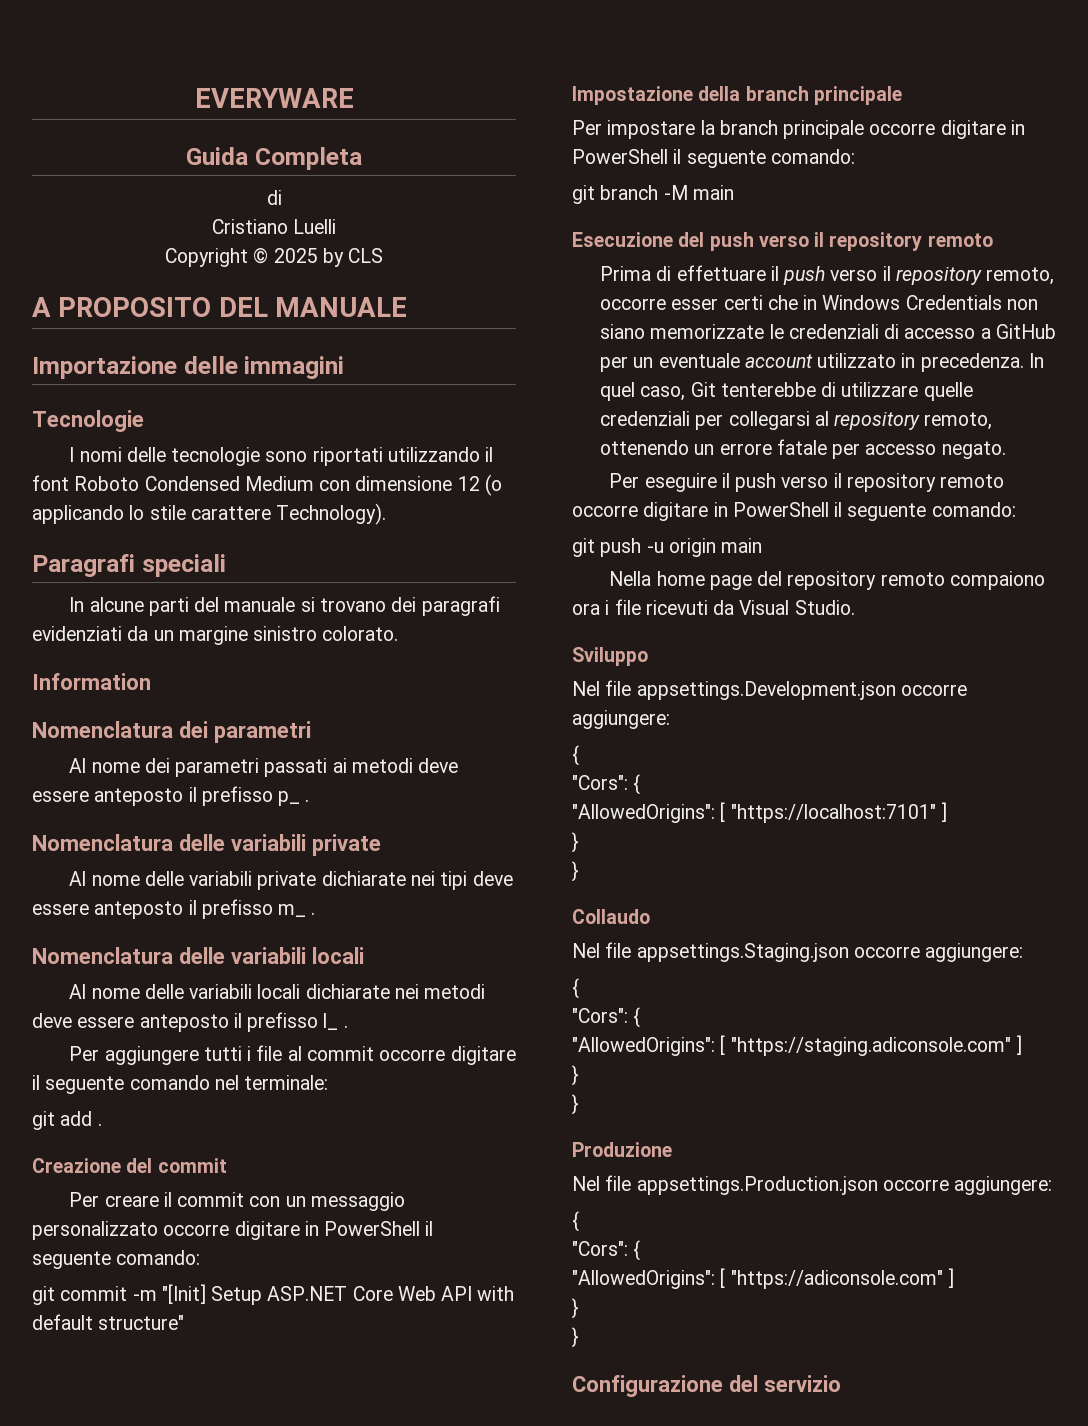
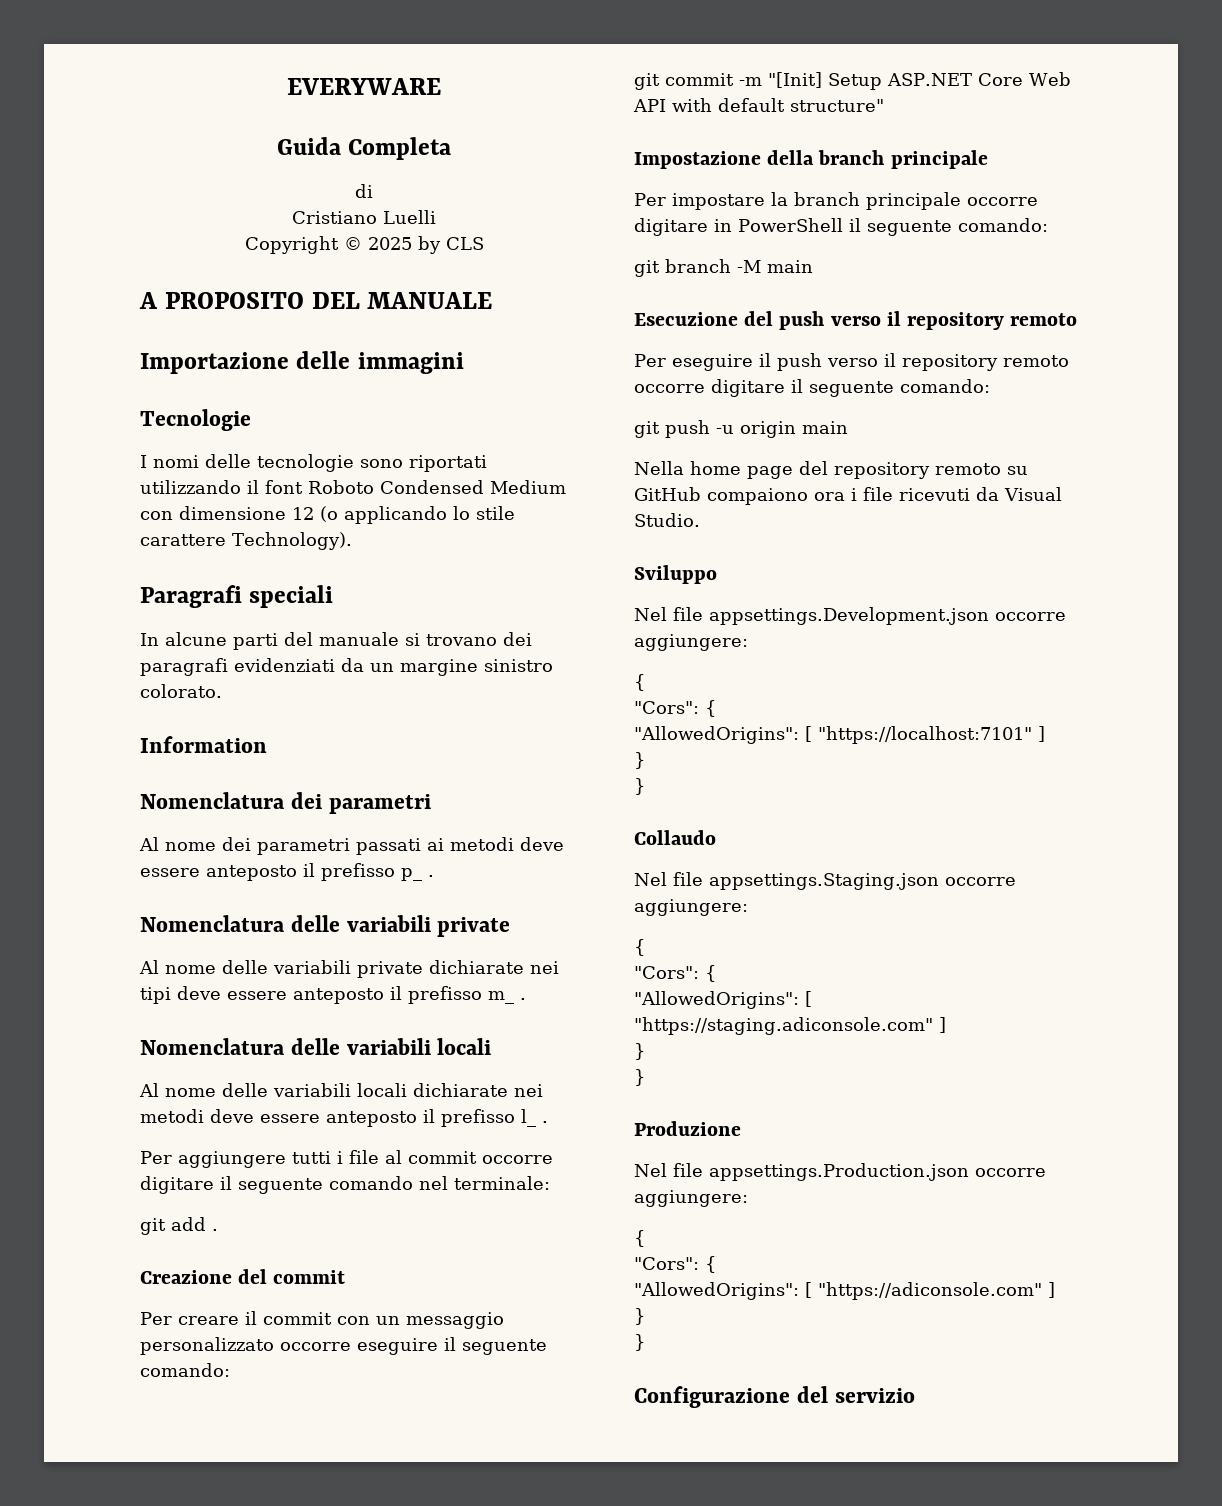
[234,1221,421,1240] digitare in PowerShell -> [357,1338,438,1355] eseguire
[600,265,1055,285] [600,295,1038,310] [600,324,1056,339] [600,353,1044,372] [600,382,973,401] [600,411,993,430] [600,439,1006,459] // Prima di effettuare il push verso il repository remoto, occorre esser certi che in Windows Credentials non siano memorizzate le credenziali di accesso a GitHub per un eventuale account utilizzato in precedenza. In quel caso, Git tenterebbe di utilizzare quelle credenziali per collegarsi al repository remoto, ottenendo un errore fatale per accesso negato. -> (1078, 319) none
[713,502,829,517] in PowerShell -> (785, 388) none
(945, 579) none -> [1007,466,1028,475] [634,487,701,501] su GitHub

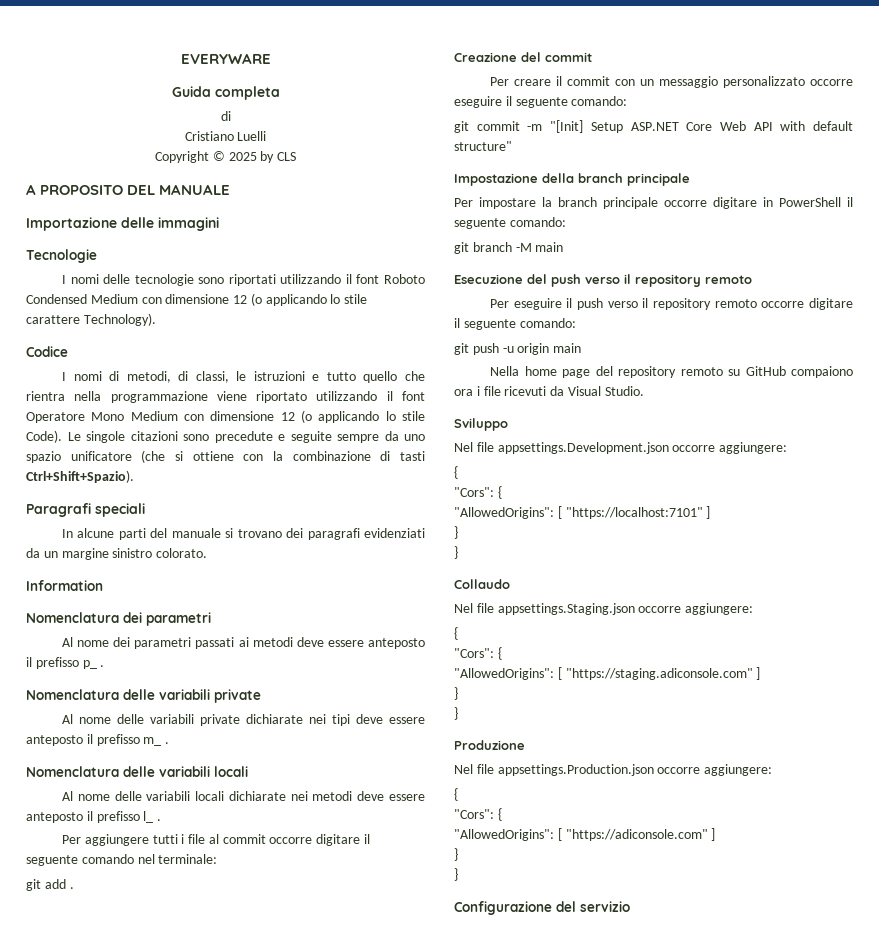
[348,137,452,160] Completa -> [214,86,280,100] completa
(352, 541) none -> [26,346,68,357] [61,371,425,383] [26,391,425,403] [26,410,425,423] [26,430,425,443] [26,450,426,463] [26,470,134,483] // Codice // I nomi di metodi, di classi, le istruzioni e tutto quello che rientra nella programmazione viene riportato utilizzando il font Operatore Mono Medium con dimensione 12 (o applicando lo stile Code). Le singole citazioni sono precedute e seguite sempre da uno spazio unificatore (che si ottiene con la combinazione di tasti Ctrl+Shift+Spazio).

